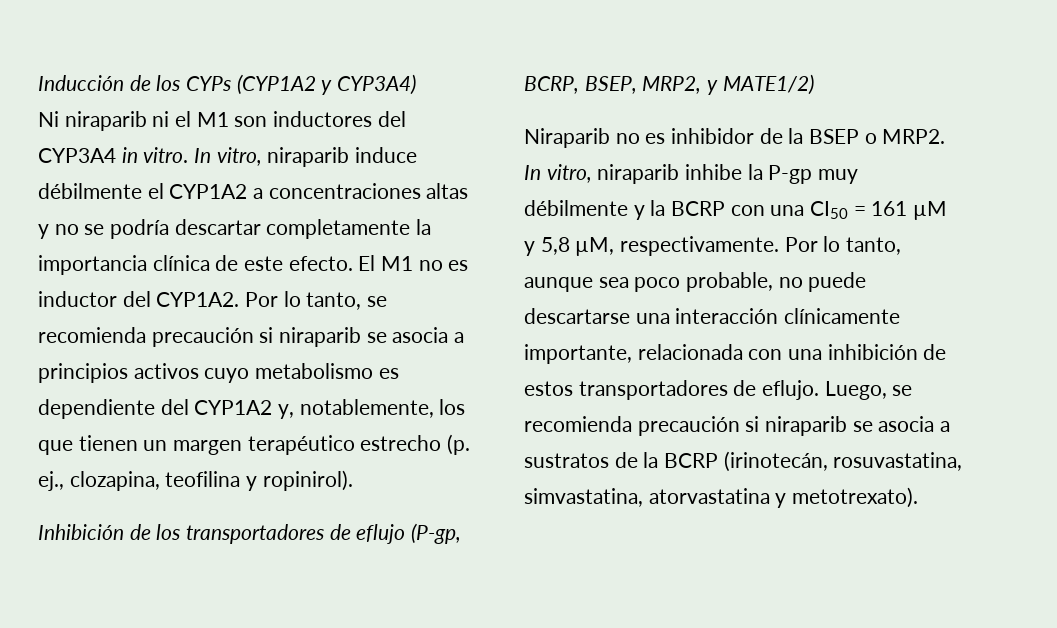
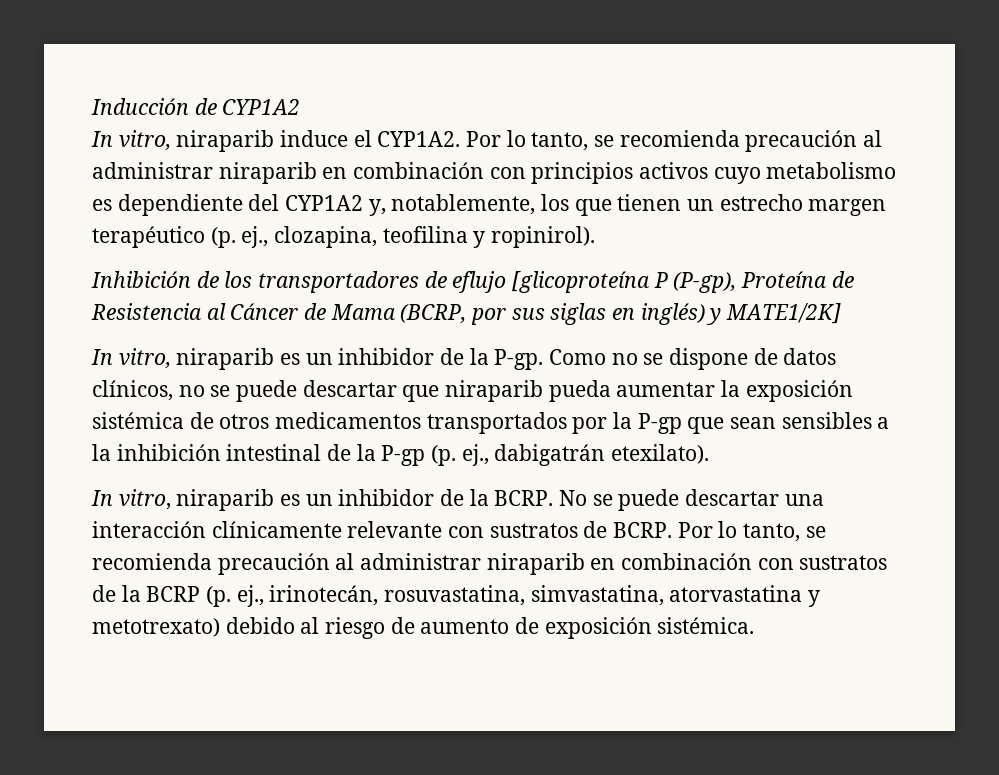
[156,74,417,95] [38,111,406,131] [38,147,418,167] [38,183,469,199] [38,219,432,239] [38,255,469,275] [38,291,151,307] los CYPs (CYP1A2 y CYP3A4) // Ni niraparib ni el M1 son inductores del CYP3A4 in vitro. In vitro, niraparib induce débilmente el CYP1A2 a concentraciones altas y no se podría descartar completamente la importancia clínica de este efecto. El M1 no es inductor del -> [222,99,301,115] [91,130,372,152] CYP1A2 // In vitro, niraparib induce el
[259,327,465,347] si niraparib se asocia a -> [863,130,883,147] [92,162,526,184] al administrar niraparib en combinación con
(168, 445) none -> [719,194,803,211] estrecho
[360,435,442,451] estrecho -> (205, 237) none
[411,523,462,544] [524,74,814,95] [524,128,946,148] [524,164,859,184] [524,200,948,220] [524,236,902,256] [524,272,867,292] [524,308,901,324] [524,344,947,364] [524,380,913,400] [524,416,951,436] (P-gp, BCRP, BSEP, MRP2, y MATE1/2) // Niraparib no es inhibidor de la BSEP o MRP2. In vitro, niraparib inhibe la P-gp muy débilmente y la BCRP con una CI50 = 161 µM y 5,8 µM, respectivamente. Por lo tanto, aunque sea poco probable, no puede descartarse una interacción clínicamente importante, relacionada con una inhibición de estos transportadores de eflujo. Luego, se recomienda precaución si niraparib se asocia a -> [512,271,854,293] [91,303,842,325] [91,348,837,370] [92,380,853,402] [92,412,890,434] [92,444,710,466] [91,489,824,511] [92,521,826,542] [92,553,794,575] [glicoproteína P (P-gp), Proteína de Resistencia al Cáncer de Mama (BCRP, por sus siglas en inglés) y MATE1/2K] // In vitro, niraparib es un inhibidor de la P-gp. Como no se dispone de datos clínicos, no se puede descartar que niraparib pueda aumentar la exposición sistémica de otros medicamentos transportados por la P-gp que sean sensibles a la inhibición intestinal de la P-gp (p. ej., dabigatrán etexilato). // In vitro, niraparib es un inhibidor de la BCRP. No se puede descartar una interacción clínicamente relevante con sustratos de BCRP. Por lo tanto, se recomienda precaución al administrar niraparib en combinación con
[723,451,828,472] (irinotecán, -> [206,585,379,607] (p. ej., irinotecán,
[792,487,919,508] metotrexato). -> [92,617,755,639] metotrexato) debido al riesgo de aumento de exposición sistémica.

